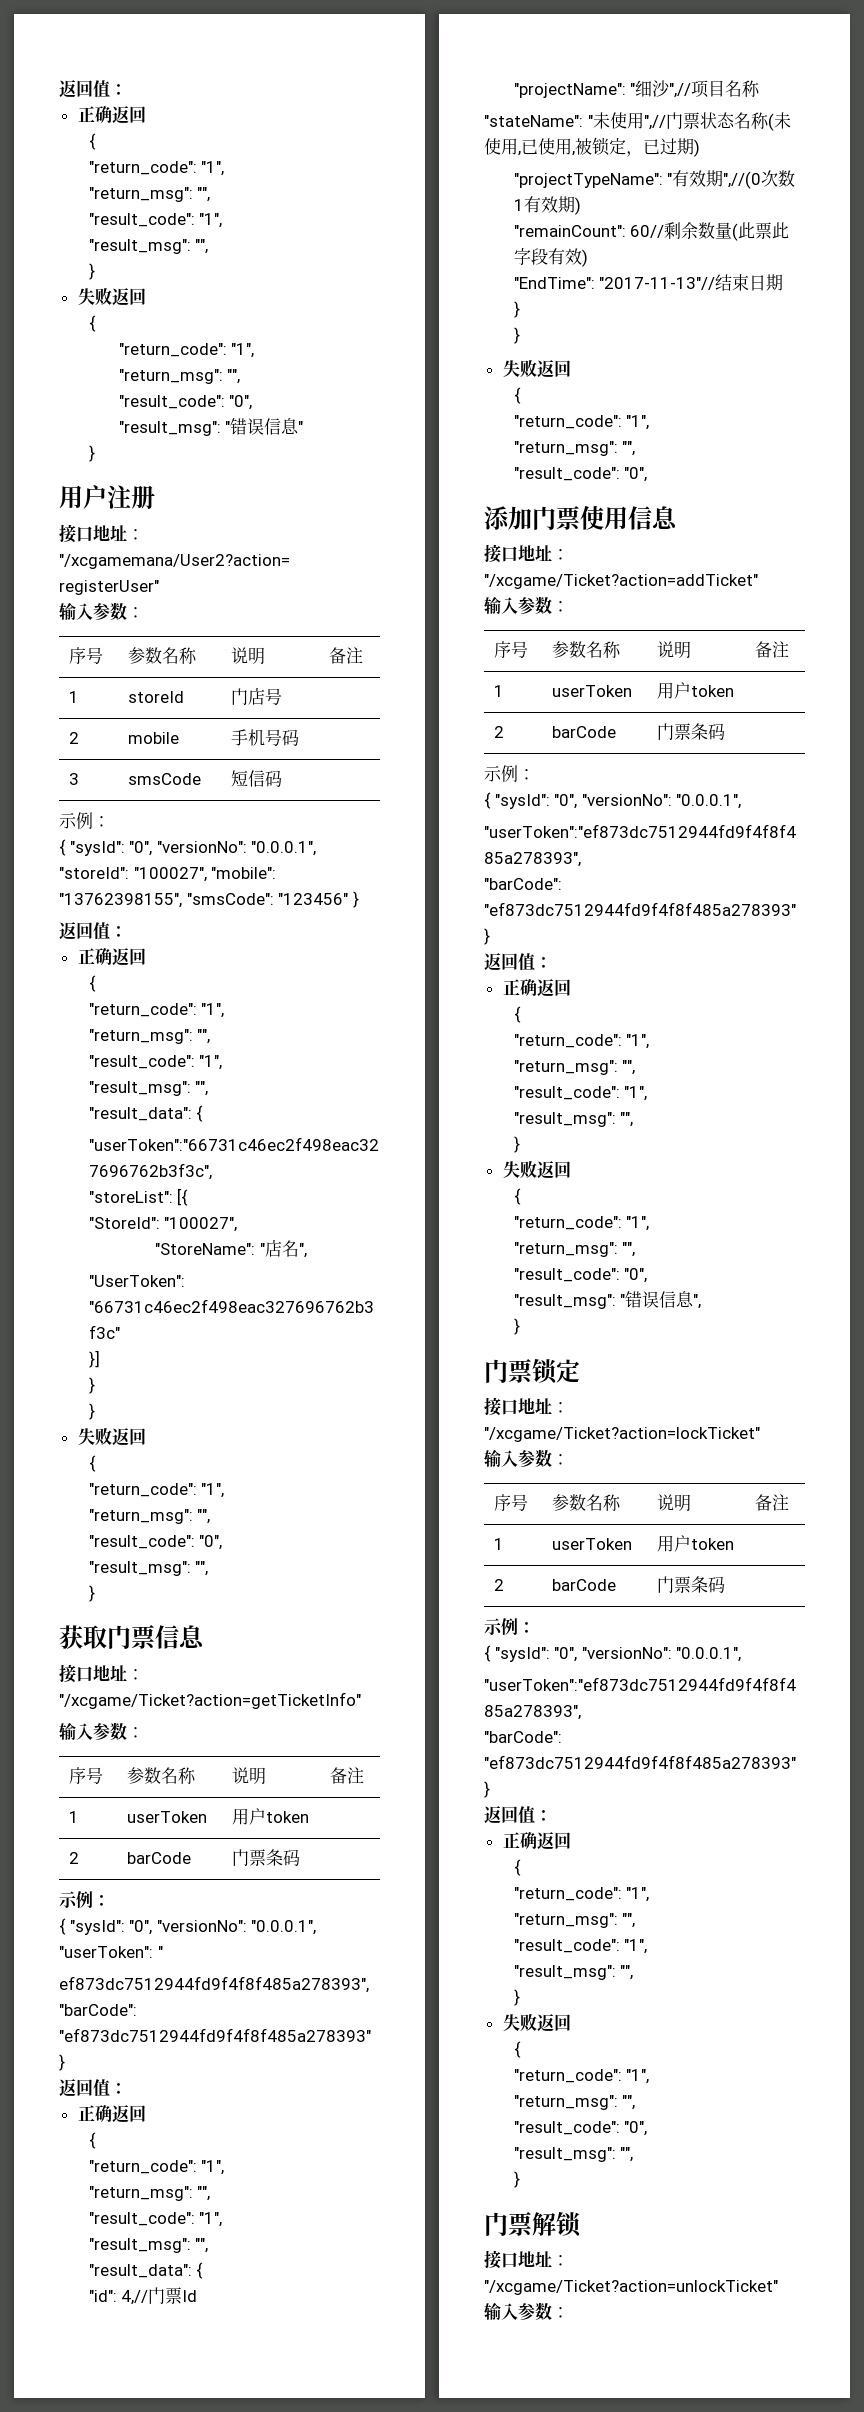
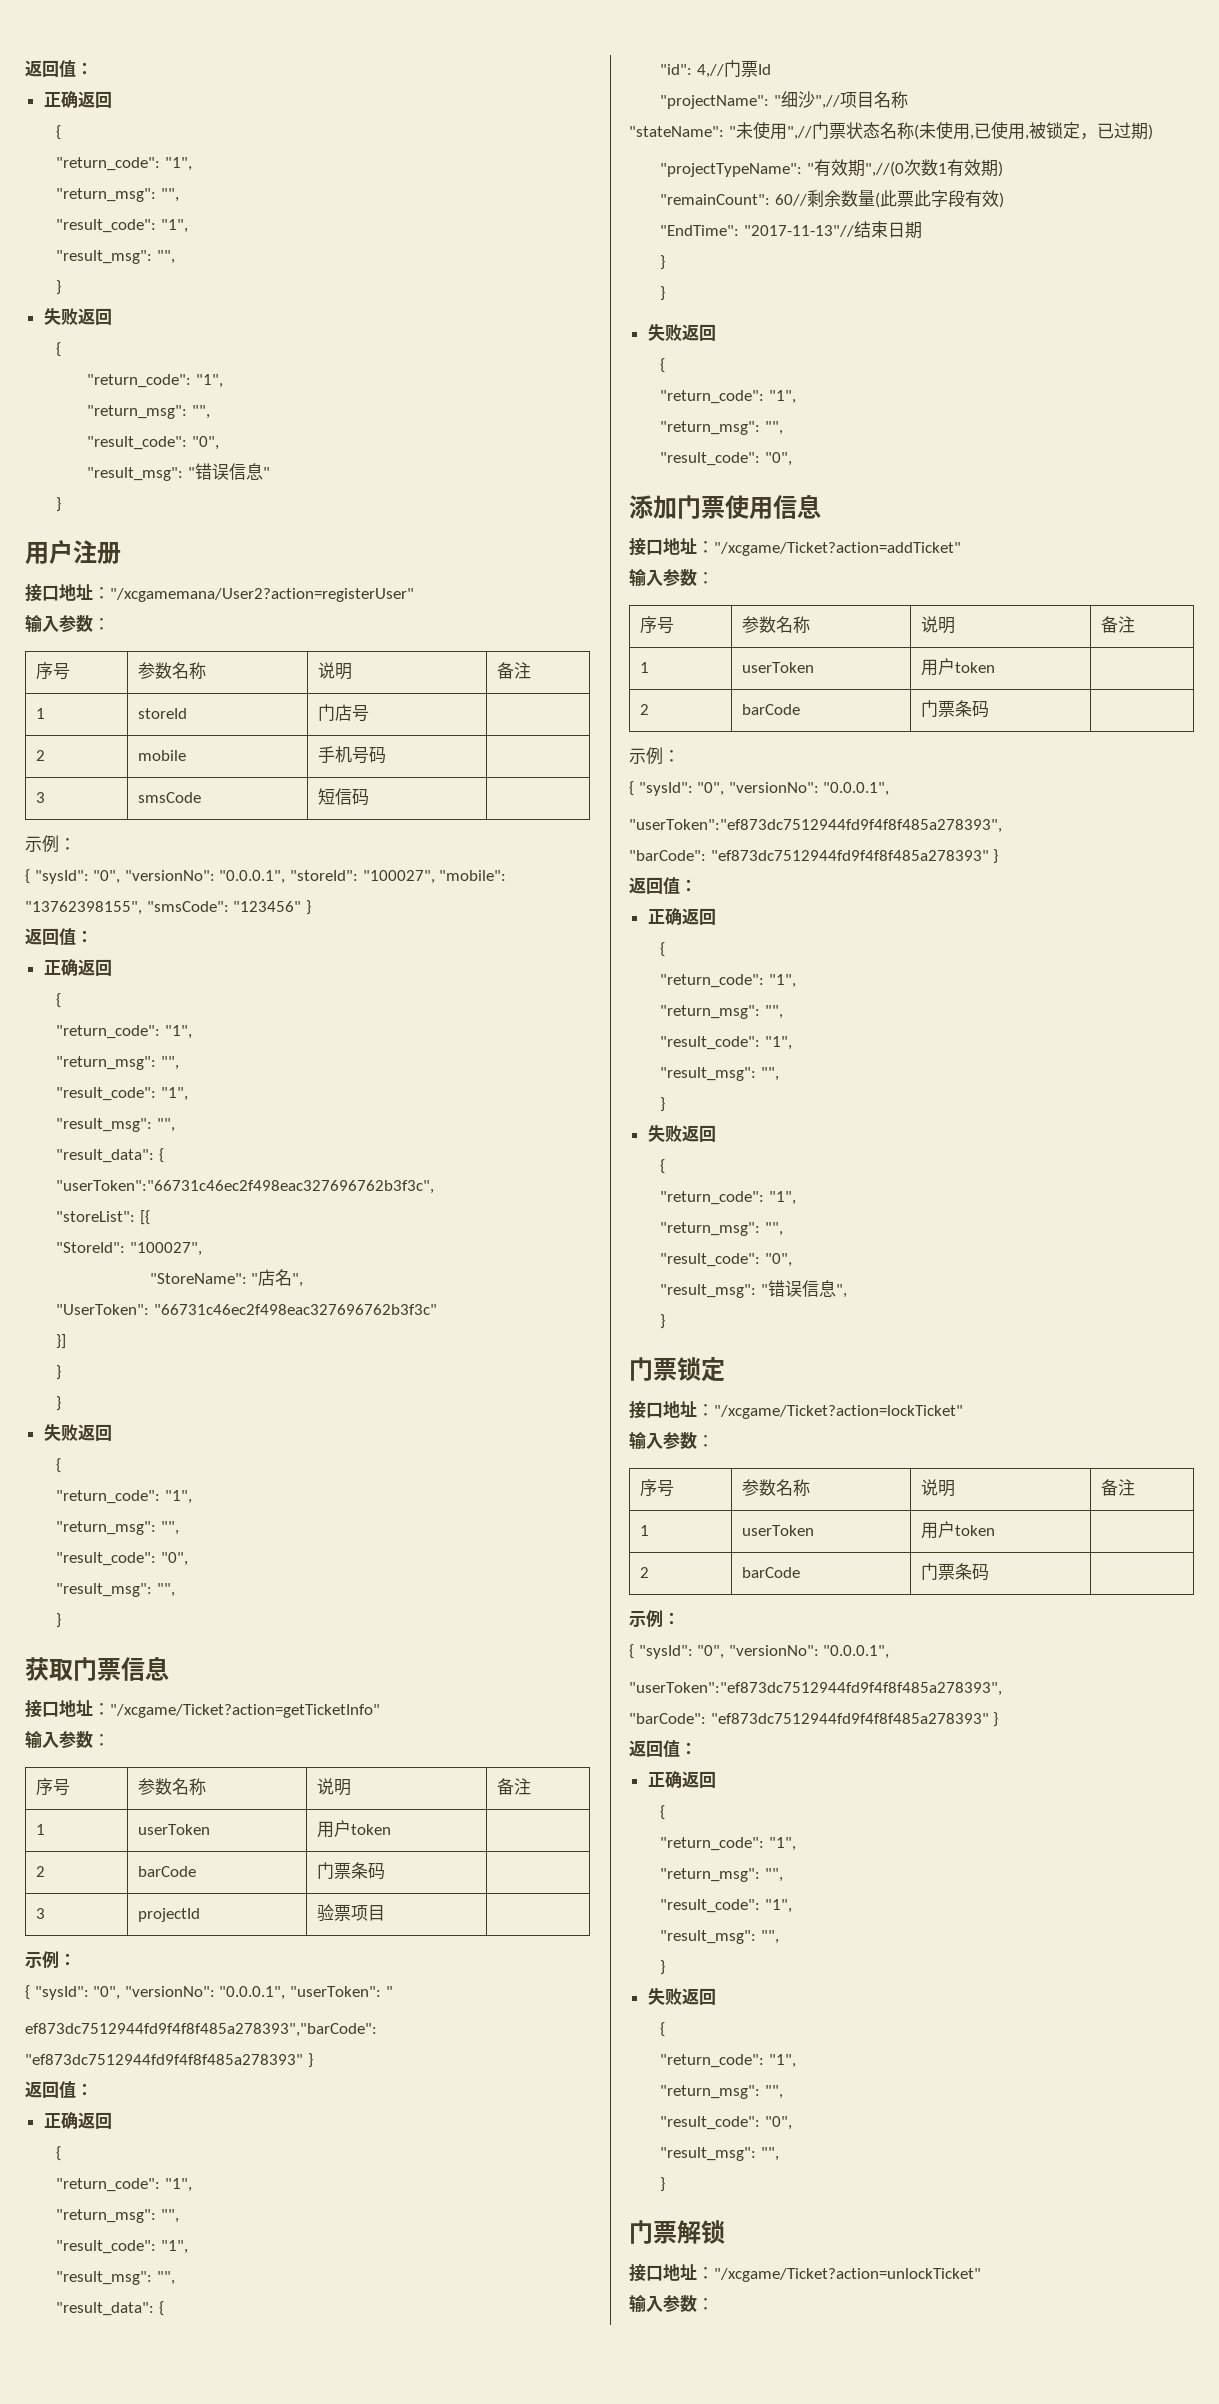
(300, 1857) none -> [35,1908,45,1919] [137,1908,200,1922] [316,1904,385,1922] // 3 | projectId | 验票项目 |

